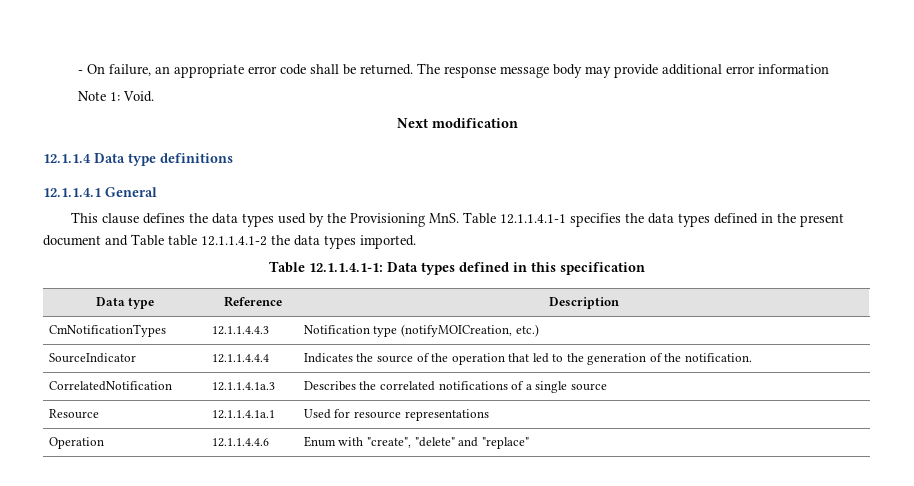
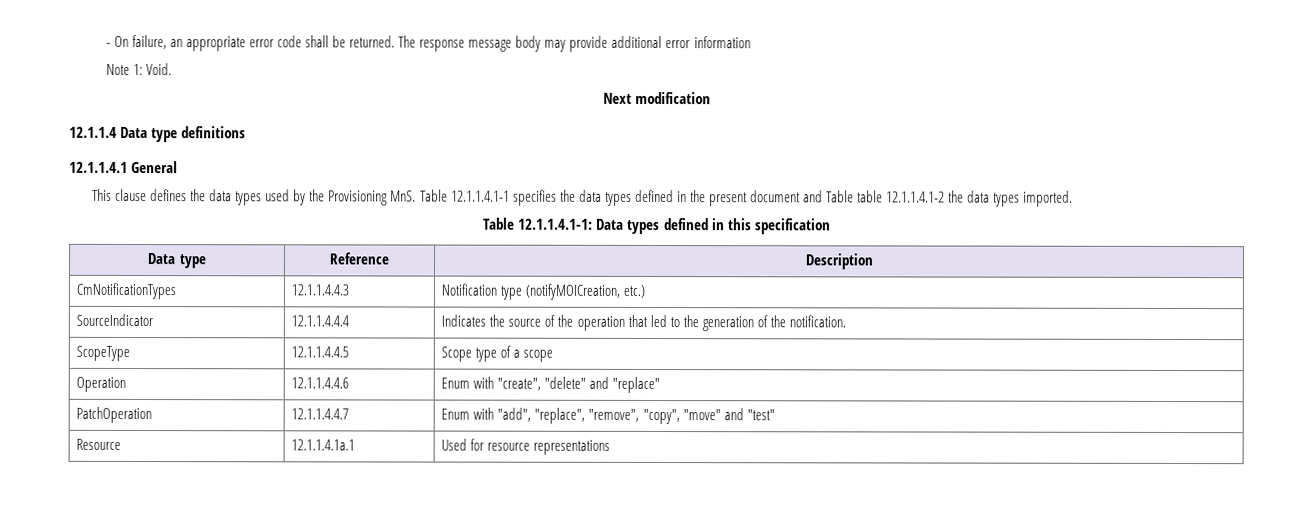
[48,381,172,391] [211,382,275,391] [303,381,607,393] [48,409,99,419] [211,410,275,419] [303,409,489,421] CorrelatedNotification | 12.1.1.4.1a.3 | Describes the correlated notifications of a single source // Resource | 12.1.1.4.1a.1 | Used for resource representations -> [76,345,131,361] [291,346,350,358] [441,345,554,362] ScopeType | 12.1.1.4.4.5 | Scope type of a scope
(529, 443) none -> [76,406,153,424] [291,408,350,420] [441,407,775,425] [76,438,122,450] [291,439,356,451] [441,438,611,455] // PatchOperation | 12.1.1.4.4.7 | Enum with "add", "replace", "remove", "copy", "move" and "test" // Resource | 12.1.1.4.1a.1 | Used for resource representations

